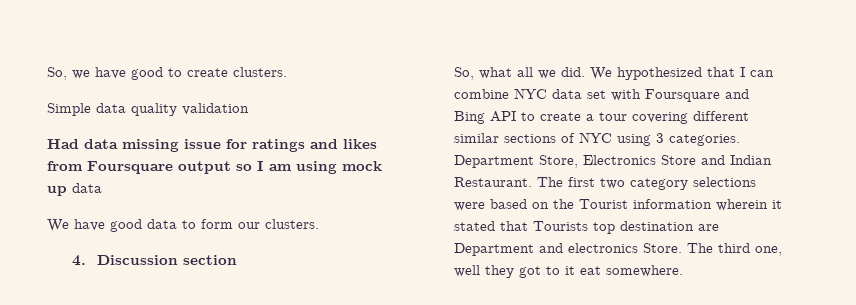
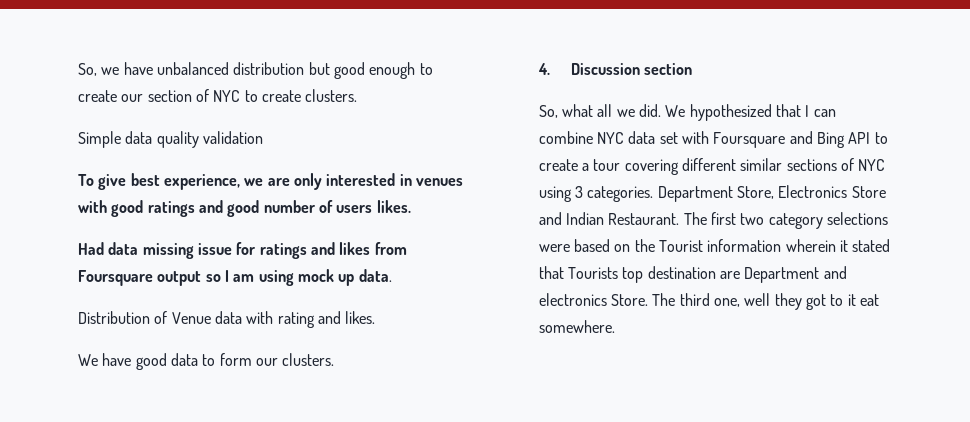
[131,67,163,80] good -> [156,62,433,79] [78,89,241,102] unbalanced distribution but good enough to create our section of NYC
(249, 109) none -> [78,173,463,190] [78,200,411,217] // To give best experience, we are only interested in venues with good ratings and good number of users likes.
[72,183,102,193] data -> [358,269,392,282] [78,311,376,328] data. // Distribution of Venue data with rating and likes.

